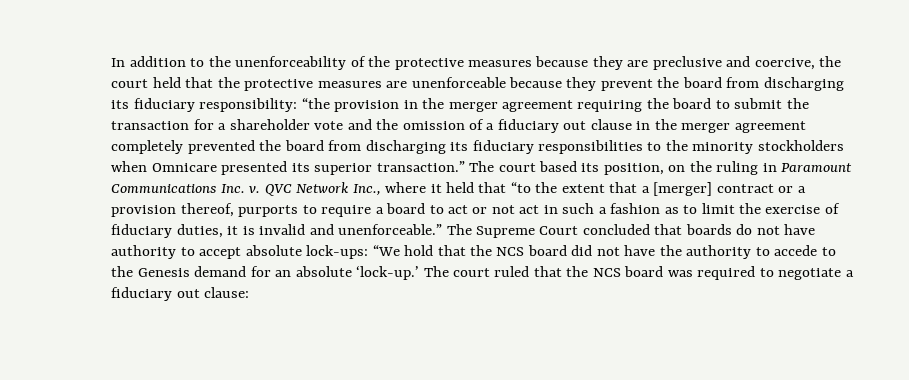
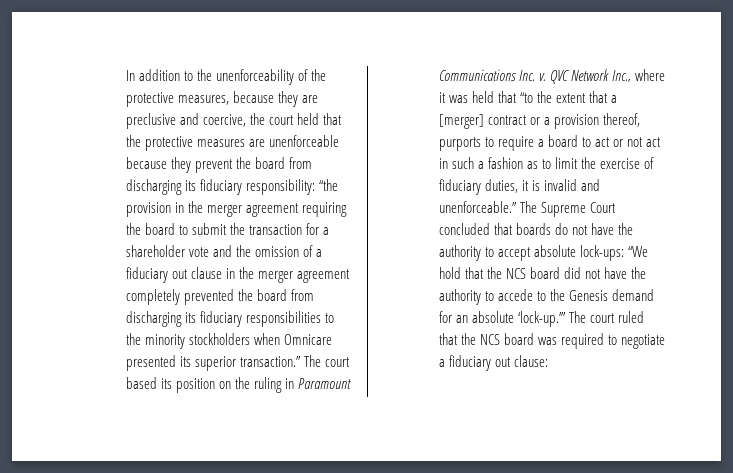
[467,60,532,67] measures -> [178,95,230,105] measures,
[603,163,664,175] position, -> [176,378,216,393] position
(442, 188) none -> [449,95,469,103] was
(816, 229) none -> [618,223,634,235] the
[356,266,420,280] ‘lock-up.’ -> [518,311,567,327] ‘lock-up.’”

